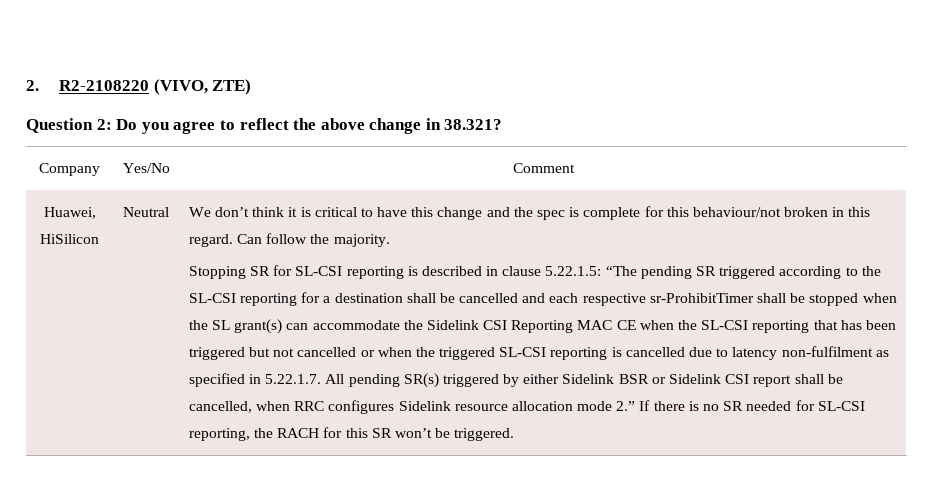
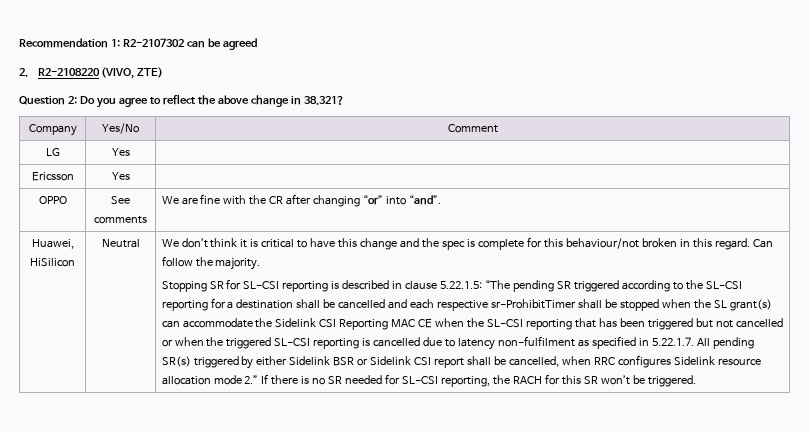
(26, 85) none -> [19,38,257,50] Recommendation 1: R2-2107302 can be agreed //
(575, 168) none -> [45,148,60,156] [111,148,130,156] [31,172,74,181] [111,172,130,180] [38,196,67,204] [111,196,130,205] [94,216,147,224] [161,194,442,207] // LG | Yes | // Ericsson | Yes | // OPPO | See comments | We are fine with the CR after changing “or” into “and”.

